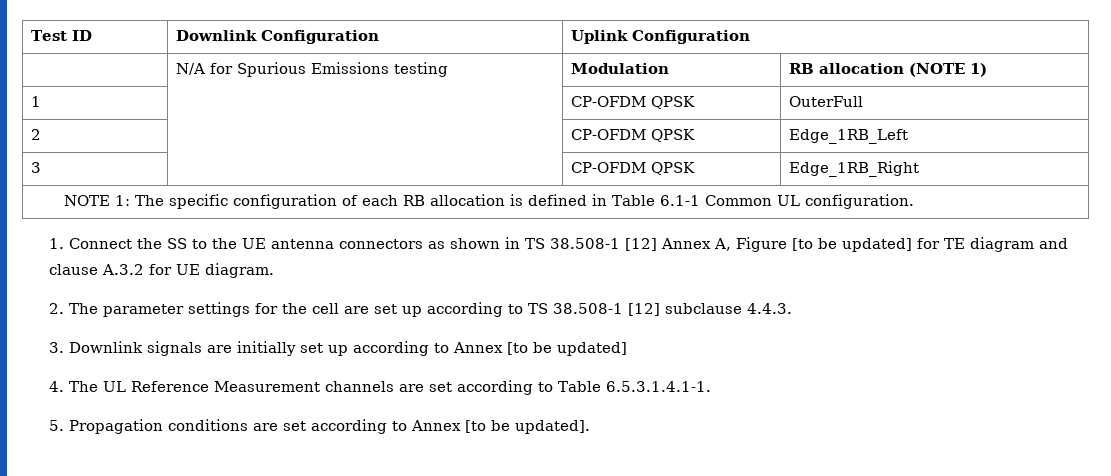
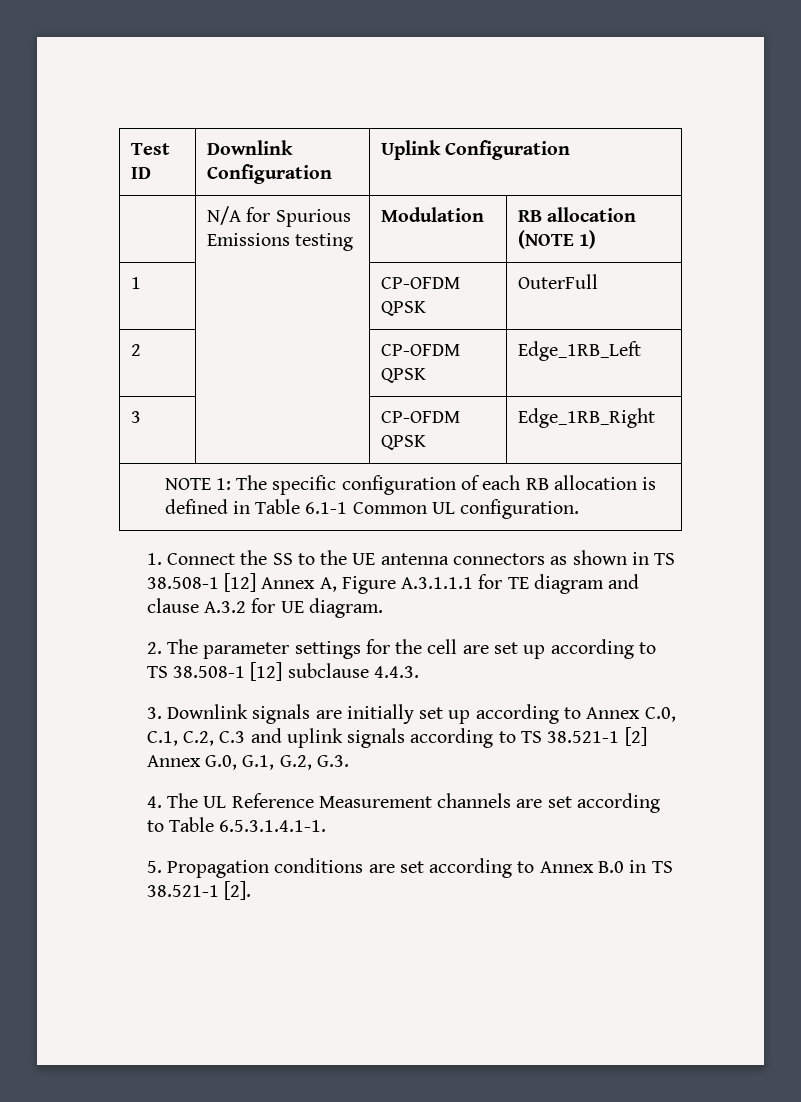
[792,238,913,252] [to be updated] -> [401,577,474,589] A.3.1.1.1
[507,342,628,356] [to be updated] -> [644,707,676,722] [146,727,647,748] [146,755,349,770] C.0, C.1, C.2, C.3 and uplink signals according to TS 38.521-1 [2] Annex G.0, G.1, G.2, G.3.
[465,420,591,434] [to be updated]. -> [597,860,673,873] [146,881,252,900] B.0 in TS 38.521-1 [2].

